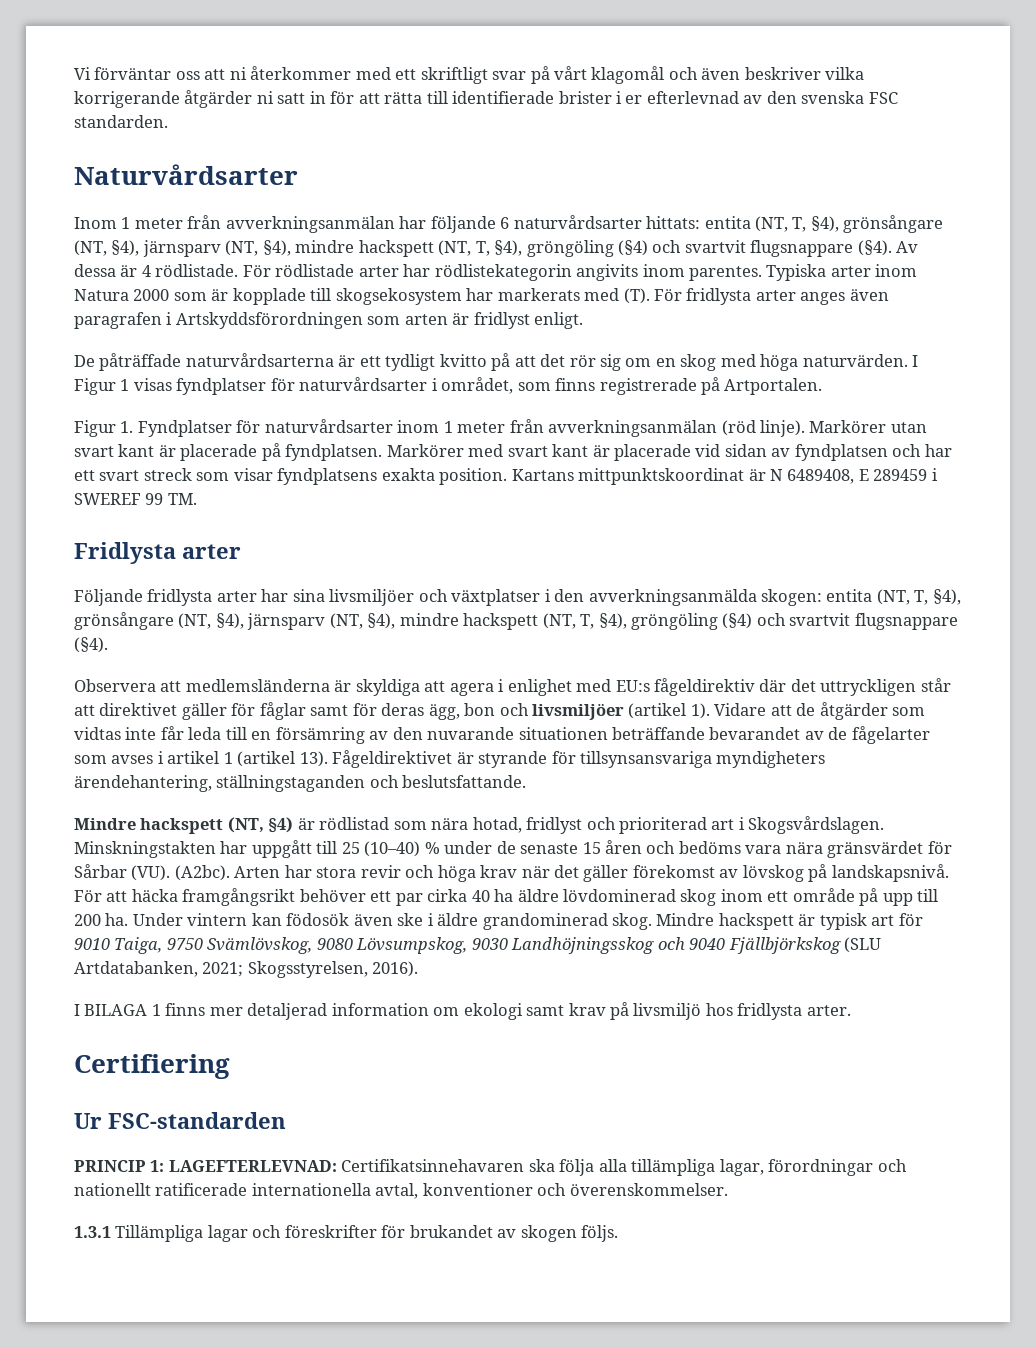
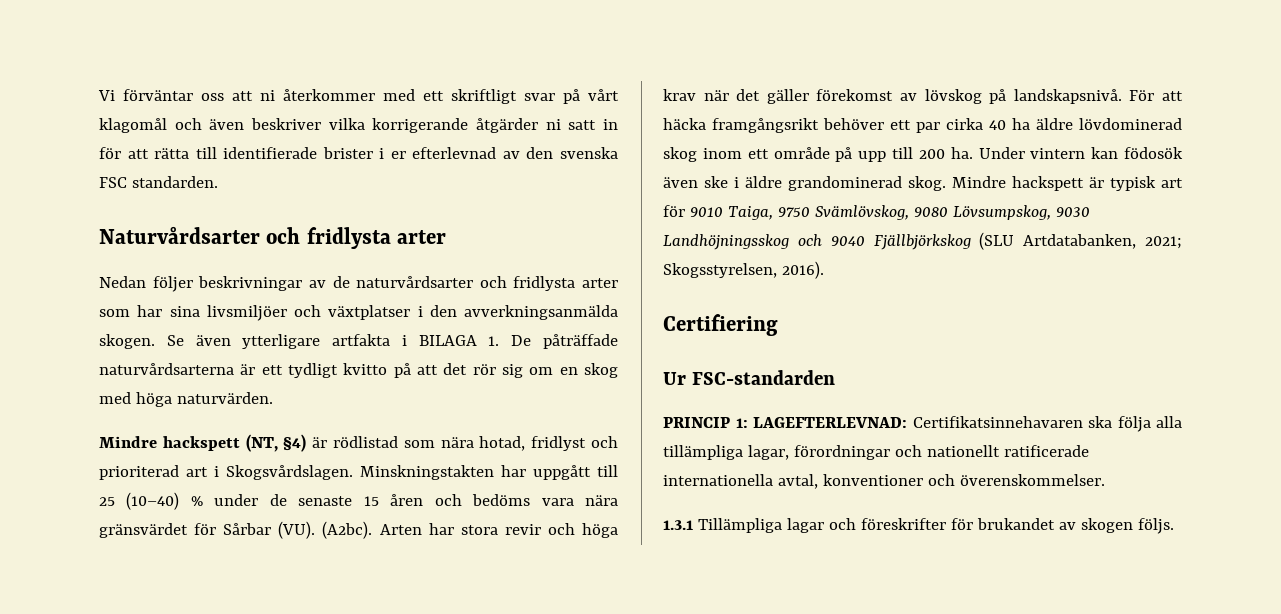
[74,215,944,233] [74,240,919,257] [74,264,918,281] [74,288,889,305] [74,312,584,329] // Inom 1 meter från avverkningsanmälan har följande 6 naturvårdsarter hittats: entita (NT, T, §4), grönsångare (NT, §4), järnsparv (NT, §4), mindre hackspett (NT, T, §4), gröngöling (§4) och svartvit flugsnappare (§4). Av dessa är 4 rödlistade. För rödlistade arter har rödlistekategorin angivits inom parentes. Typiska arter inom Natura 2000 som är kopplade till skogsekosystem har markerats med (T). För fridlysta arter anges även paragrafen i Artskyddsförordningen som arten är fridlyst enligt. // -> [266,227,447,249] [99,276,618,292] [99,305,618,321] [99,334,500,349] och fridlysta arter // Nedan följer beskrivningar av de naturvårdsarter och fridlysta arter som har sina livsmiljöer och växtplatser i den avverkningsanmälda skogen. Se även ytterligare artfakta i BILAGA 1.
[912,355,919,367] [74,377,823,395] [74,419,927,437] [74,443,952,461] [74,468,938,485] [74,493,197,505] [74,542,241,564] [74,589,961,606] [74,612,958,630] [74,637,108,653] [74,678,951,696] [74,702,926,720] [74,726,930,744] [74,750,826,768] [74,775,527,792] I Figur 1 visas fyndplatser för naturvårdsarter i området, som finns registrerade på Artportalen. // Figur 1. Fyndplatser för naturvårdsarter inom 1 meter från avverkningsanmälan (röd linje). Markörer utan svart kant är placerade på fyndplatsen. Markörer med svart kant är placerade vid sidan av fyndplatsen och har ett svart streck som visar fyndplatsens exakta position. Kartans mittpunktskoordinat är N 6489408, E 289459 i SWEREF 99 TM. // Fridlysta arter // Följande fridlysta arter har sina livsmiljöer och växtplatser i den avverkningsanmälda skogen: entita (NT, T, §4), grönsångare (NT, §4), järnsparv (NT, §4), mindre hackspett (NT, T, §4), gröngöling (§4) och svartvit flugsnappare (§4). // Observera att medlemsländerna är skyldiga att agera i enlighet med EU:s fågeldirektiv där det uttryckligen står att direktivet gäller för fåglar samt för deras ägg, bon och livsmiljöer (artikel 1). Vidare att de åtgärder som vidtas inte får leda till en försämring av den nuvarande situationen beträffande bevarandet av de fågelarter som avses i artikel 1 (artikel 13). Fågeldirektivet är styrande för tillsynsansvariga myndigheters ärendehantering, ställningstaganden och beslutsfattande. -> (273, 398) none
[74,1002,851,1020] // I BILAGA 1 finns mer detaljerad information om ekologi samt krav på livsmiljö hos fridlysta arter. -> (824, 270) none

